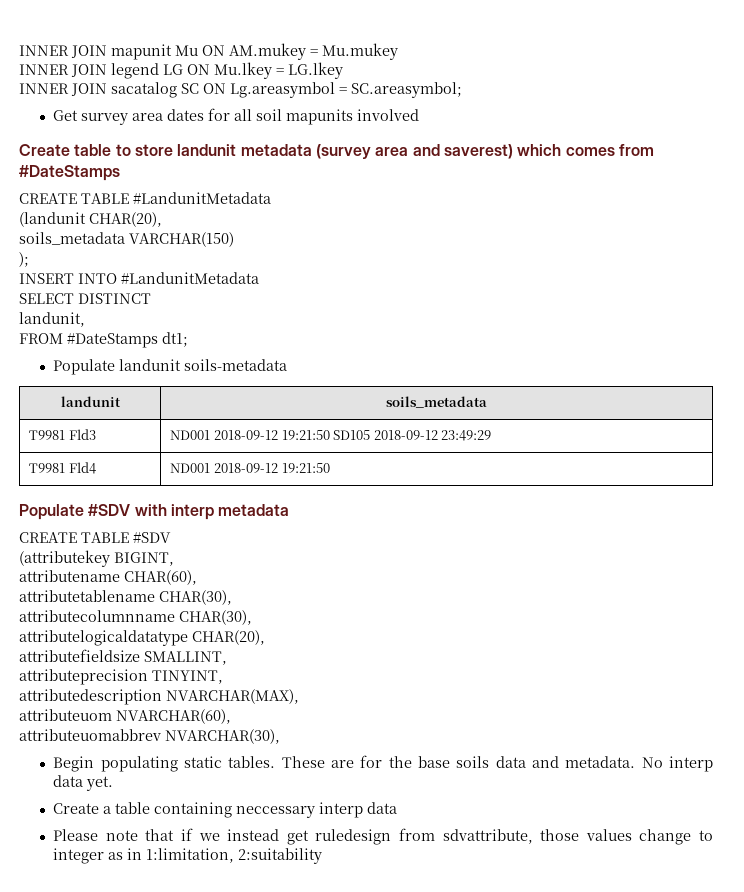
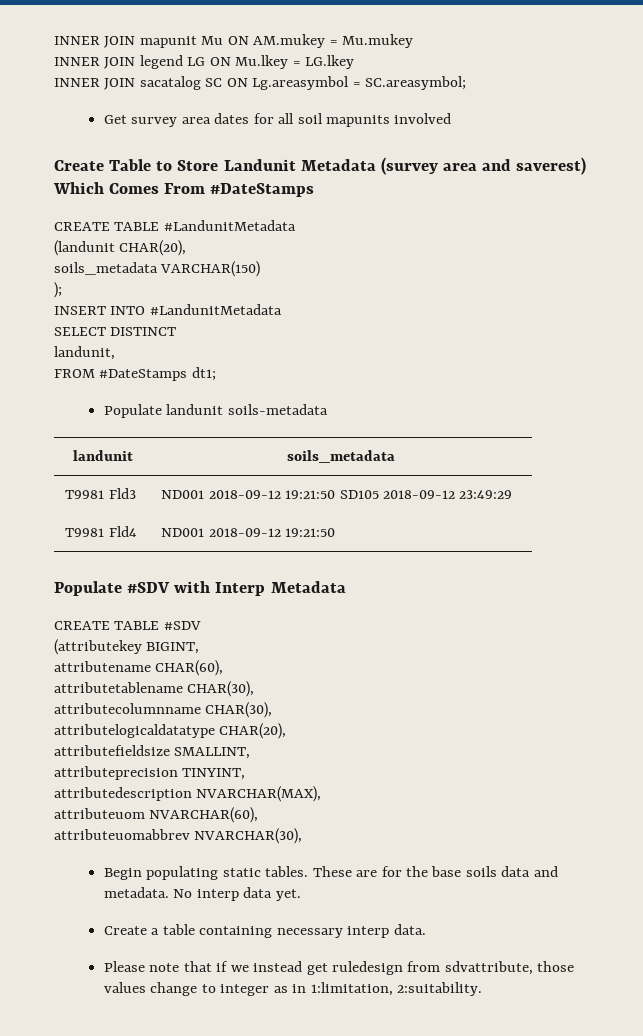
[74,144,312,156] table to store landunit metadata -> [109,159,376,171] Table to Store Landunit Metadata
[517,144,654,156] which comes from -> [53,182,206,194] Which Comes From
[170,504,290,520] interp metadata -> [215,581,346,596] Interp Metadata
[236,802,398,818] neccessary interp data -> [276,924,426,938] necessary interp data.
[238,848,323,864] 2:suitability -> [396,982,482,996] 2:suitability.

